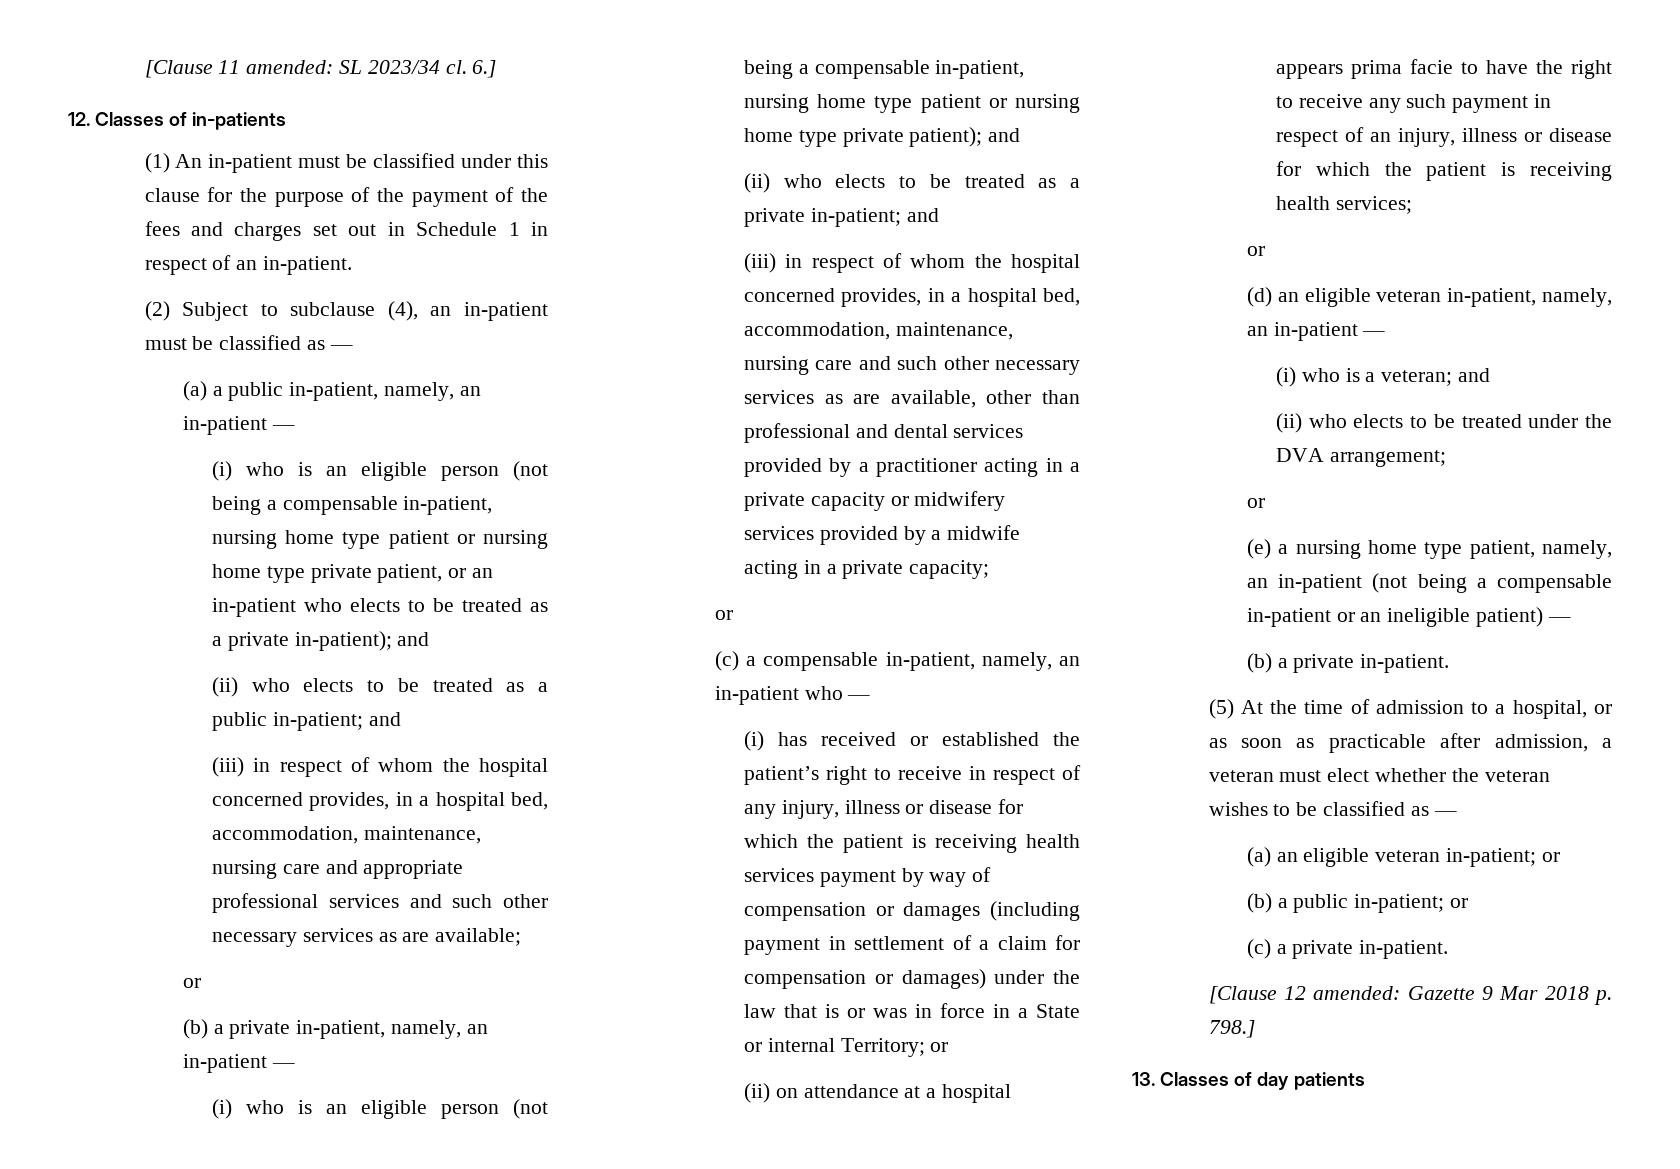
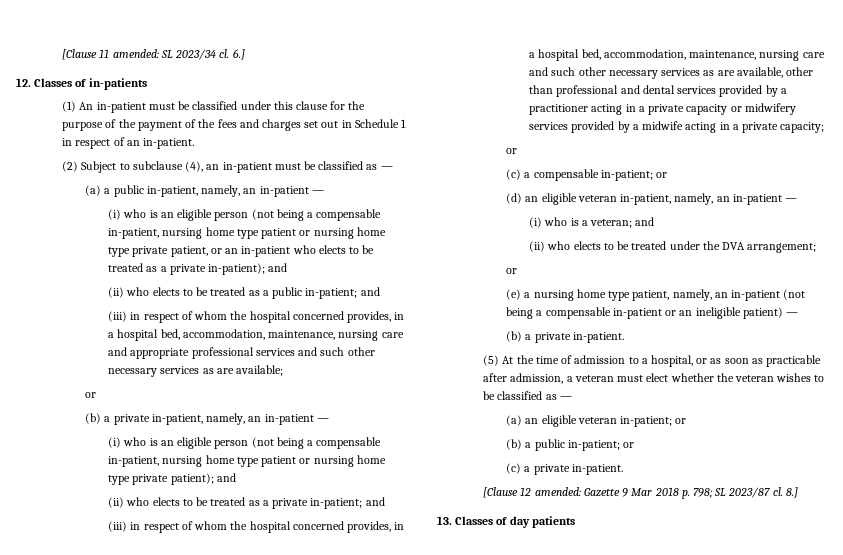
[885,652,1080,671] [714,686,871,705] [744,731,1080,751] [744,765,1081,785] [744,799,1024,819] [744,834,1080,853] [744,867,992,887] [744,901,1080,921] [744,935,1080,955] [744,969,1080,989] [744,1003,1080,1018] [744,1038,949,1057] [744,1083,1012,1103] [1276,59,1612,79] [1276,94,1552,113] [1276,127,1612,147] [1276,161,1612,181] [1276,196,1412,214] in-patient, namely, an in-patient who — // (i) has received or established the patient’s right to receive in respect of any injury, illness or disease for which the patient is receiving health services payment by way of compensation or damages (including payment in settlement of a claim for compensation or damages) under the law that is or was in force in a State or internal Territory; or // (ii) on attendance at a hospital appears prima facie to have the right to receive any such payment in respect of an injury, illness or disease for which the patient is receiving health services; // -> [600,170,653,181] in-patient;
[1208,1020,1255,1038] 798.] -> [693,487,798,498] 798; SL 2023/87 cl. 8.]

